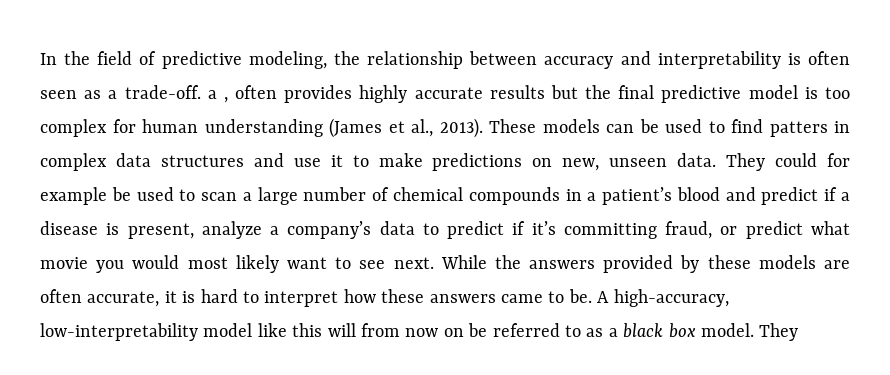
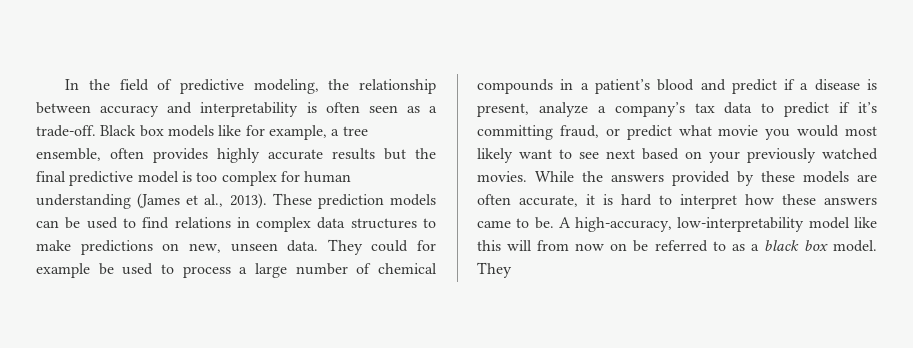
[207,90,228,103] a , -> [100,125,368,140] [36,148,101,161] Black box models like for example, a tree ensemble,
(536, 126) none -> [317,194,384,209] prediction
[769,121,828,137] patters -> [174,217,231,228] relations
[253,153,343,167] and use it -> (417, 223) none
[201,192,238,201] scan -> [182,266,231,278] process
(372, 230) none -> [694,103,715,113] tax
[393,257,434,269] next. -> [606,148,878,163] [477,171,527,182] next based on your previously watched movies.

